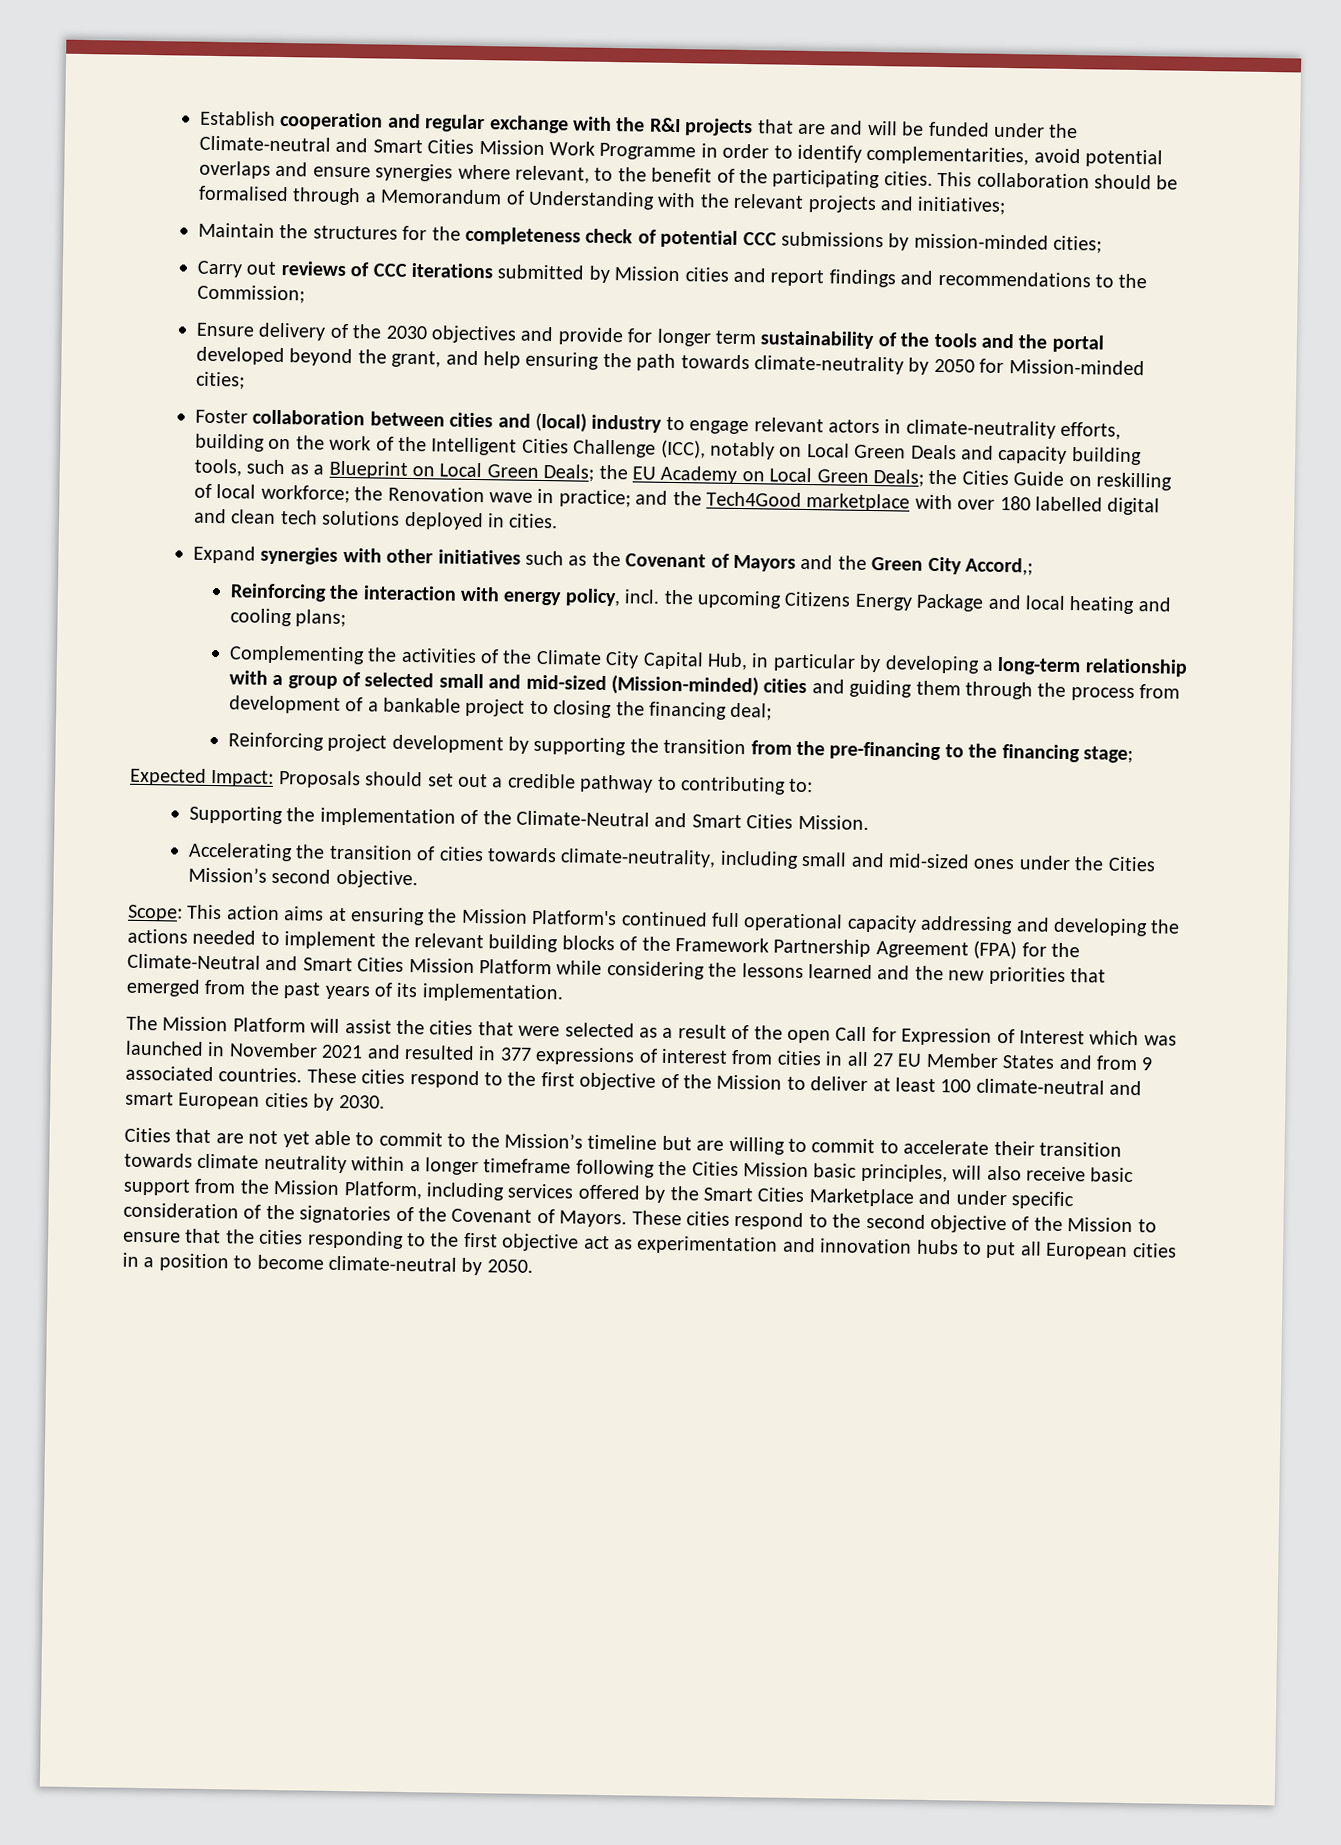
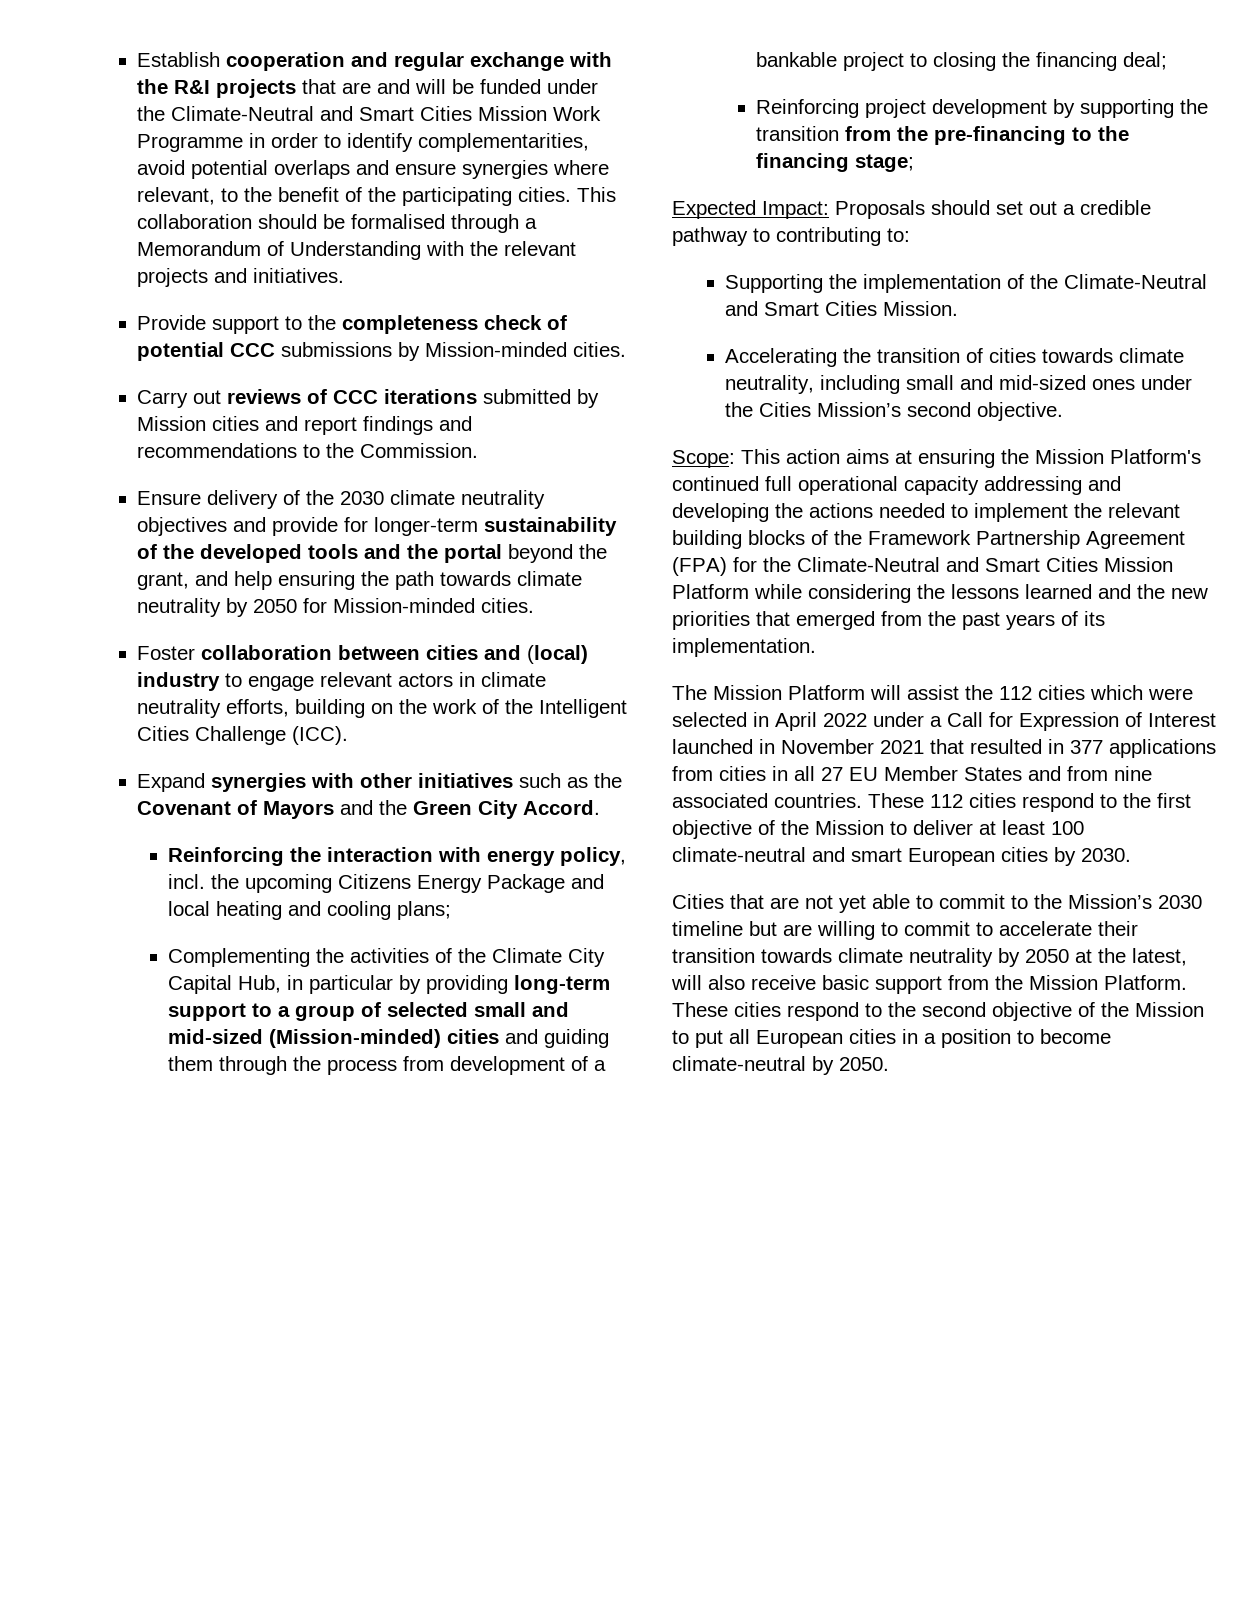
[198,135,331,152] Climate-neutral -> [171,106,315,121] Climate-Neutral
[917,196,1007,216] [197,222,428,241] initiatives; // Maintain the structures for -> [253,268,345,283] [137,315,303,334] initiatives. // Provide support to
[913,233,1103,254] mission-minded cities; -> [425,342,627,357] Mission-minded cities.
[196,284,305,304] Commission; -> [360,443,479,458] Commission.
(428, 332) none -> [390,490,546,509] climate neutrality
[656,328,756,347] longer term -> [374,517,479,536] longer-term
(930, 339) none -> [200,544,303,563] developed
[195,346,285,366] developed -> (503, 553) none
[753,355,904,375] climate-neutrality -> [517,571,583,586] [137,598,222,617] climate neutrality
[195,371,245,390] cities; -> [481,598,535,613] cities.
[905,419,1056,439] climate-neutrality -> [481,672,547,687] [137,699,222,718] climate neutrality
[660,439,1142,466] [193,458,1172,491] [193,483,1161,516] [193,508,559,531] (ICC), notably on Local Green Deals and capacity building tools, such as a Blueprint on Local Green Deals; the EU Academy on Local Green Deals; the Cities Guide on reskilling of local workforce; the Renovation wave in practice; and the Tech4Good marketplace with over 180 labelled digital and clean tech solutions deployed in cities. -> [292,726,349,745] (ICC).
[964,557,1033,576] Accord,; -> [523,800,601,815] Accord.
[884,655,1188,677] [228,670,268,685] developing a long-term relationship with -> [426,975,611,994] [168,1003,273,1021] providing long-term support to
[560,848,717,868] climate-neutrality, -> [1119,348,1185,363] [725,375,815,394] climate neutrality,
[429,1020,831,1044] cities that were selected as a result of the open -> [999,685,1193,700] [672,712,942,731] 112 cities which were selected in April 2022 under a
[1089,1030,1177,1046] which was -> (1216, 720) none
[366,1044,401,1059] and -> [930,739,964,754] that
[535,1046,728,1066] expressions of interest -> [1109,739,1216,758] applications
[1141,1057,1154,1071] 9 -> [1114,766,1152,781] nine
(357, 1076) none -> [930,794,963,808] 112
(583, 1140) none -> [1158,895,1202,909] 2030
[351,1156,948,1183] within a longer timeframe following the Cities Mission basic principles, -> [998,948,1187,967] by 2050 at the latest,
[343,1181,1074,1210] [123,1202,628,1228] Platform, including services offered by the Smart Cities Marketplace and under specific consideration of the signatories of the Covenant of Mayors. -> [1104,975,1187,990] Platform.
[123,1228,982,1255] ensure that the cities responding to the first objective act as experimentation and innovation hubs to -> (689, 1037) none

